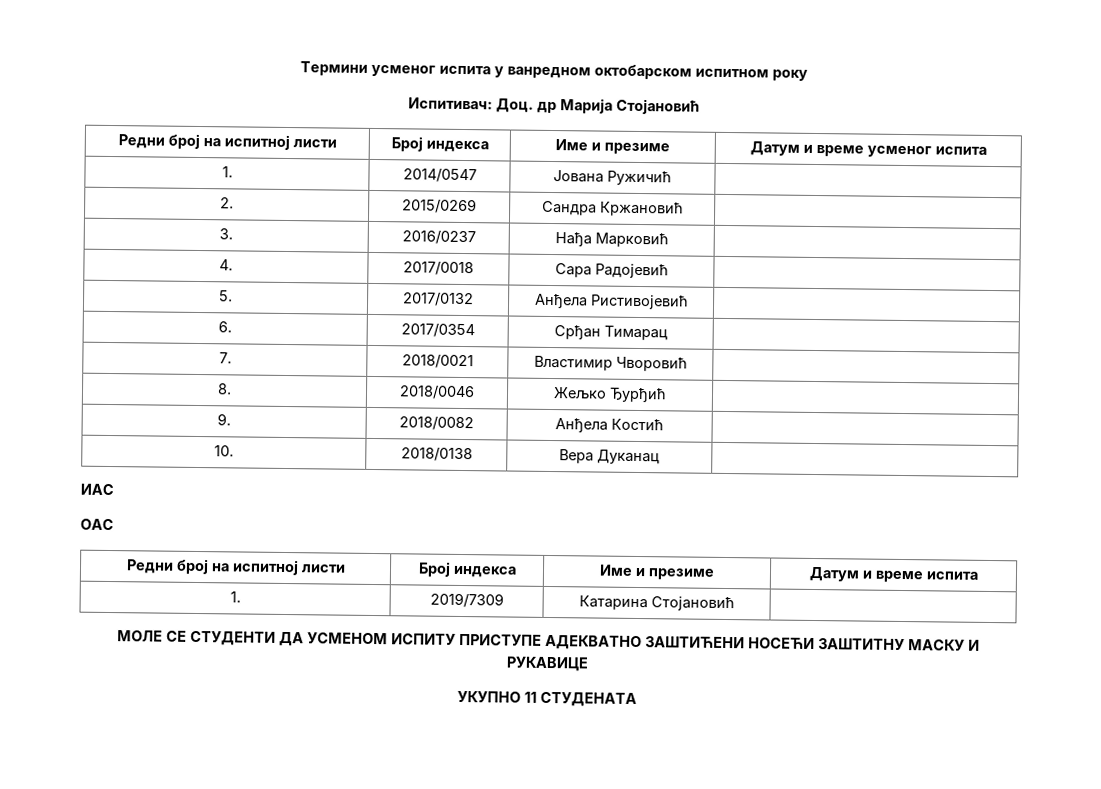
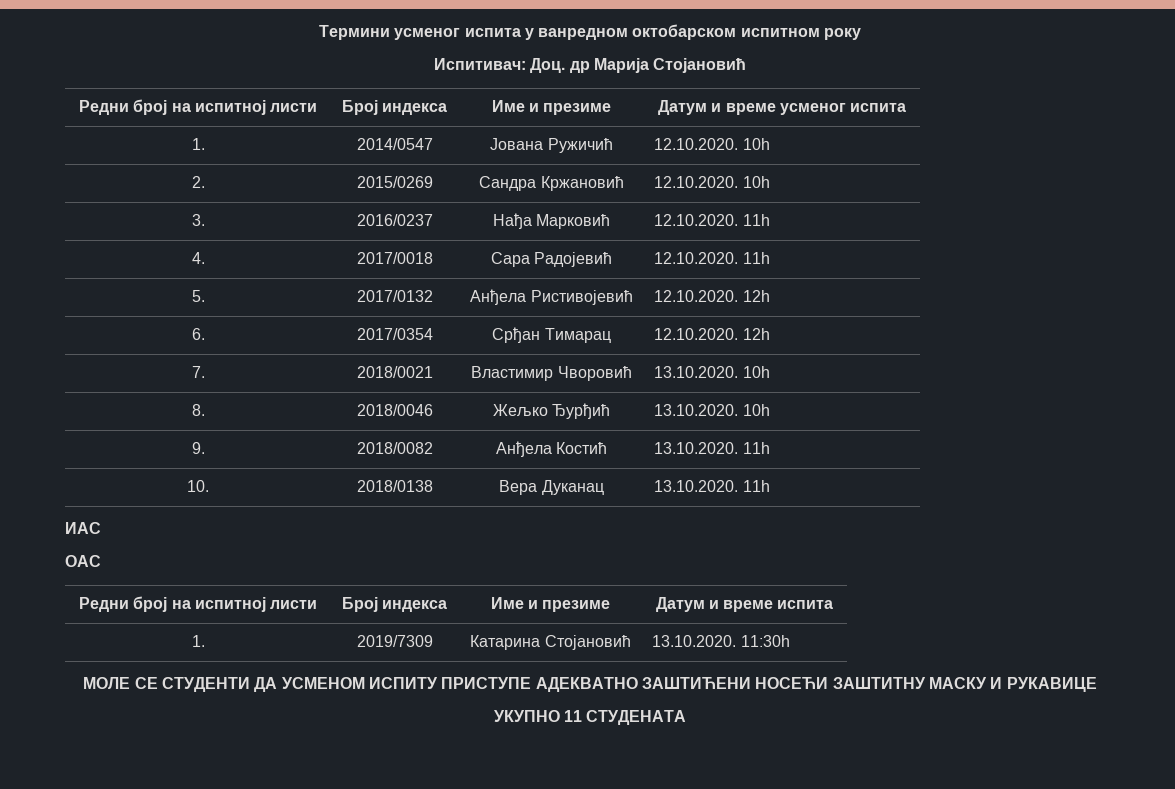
(672, 178) none -> [654,138,770,150] 12.10.2020. 10h
(684, 209) none -> [654,176,770,188] 12.10.2020. 10h
(669, 240) none -> [654,214,770,226] 12.10.2020. 11h
(669, 271) none -> [654,252,770,264] 12.10.2020. 11h
(689, 302) none -> [654,290,770,302] 12.10.2020. 12h
(668, 333) none -> [654,328,770,340] 12.10.2020. 12h
(688, 364) none -> [654,366,770,378] 13.10.2020. 10h
(667, 395) none -> [654,404,770,416] 13.10.2020. 10h
(664, 424) none -> [654,442,770,454] 13.10.2020. 11h
(660, 457) none -> [654,480,770,492] 13.10.2020. 11h
(735, 604) none -> [652,635,790,647] 13.10.2020. 11:30h

